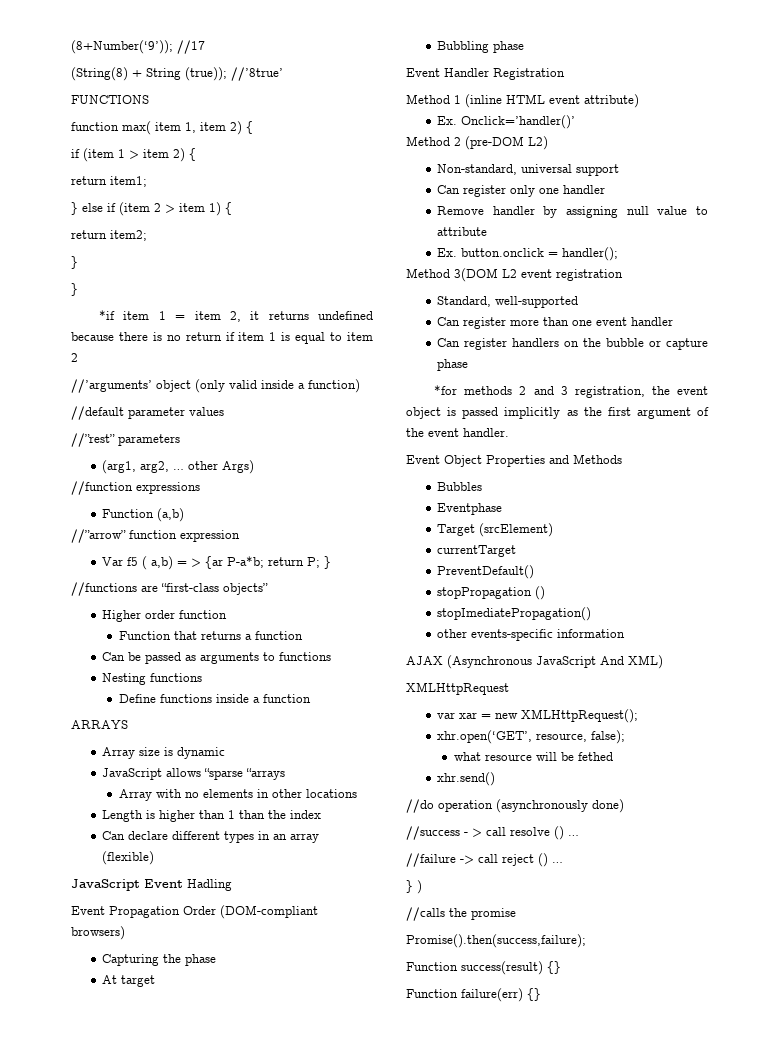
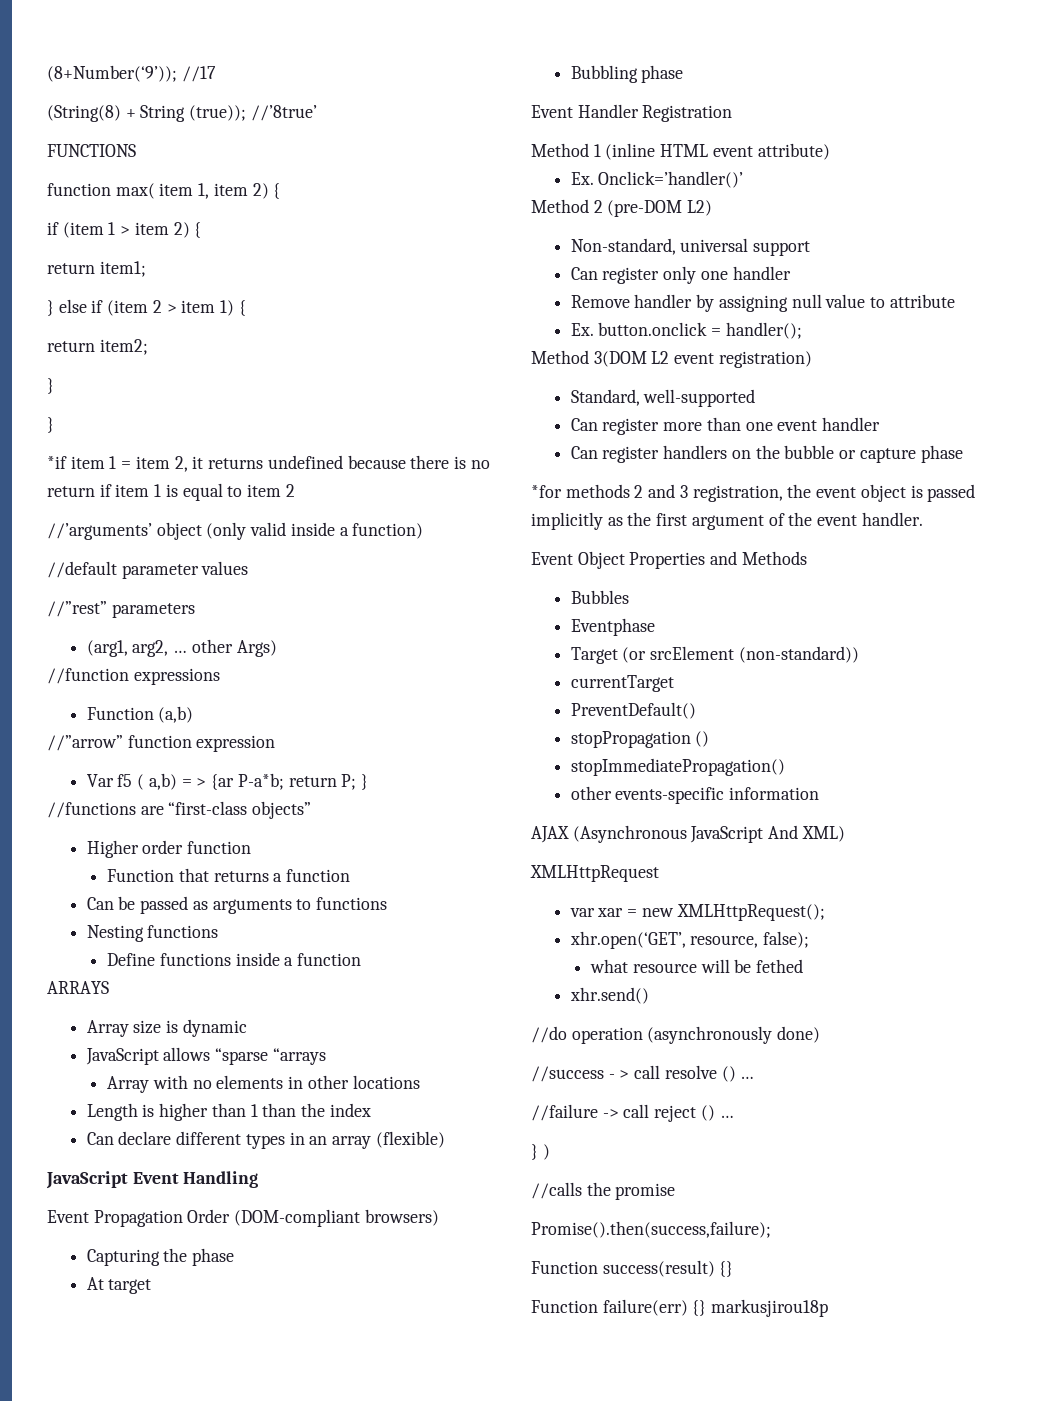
[187,879,232,891] Hadling -> [183,1171,259,1188] Handling
[556,269,623,281] registration -> [718,351,812,368] registration)
[479,523,554,537] (srcElement) -> [622,646,859,663] (or srcElement (non-standard))
[437,607,592,621] stopImediatePropagation() -> [570,758,785,776] stopImmediatePropagation()
(541, 994) none -> [711,1299,829,1317] markusjirou18p

